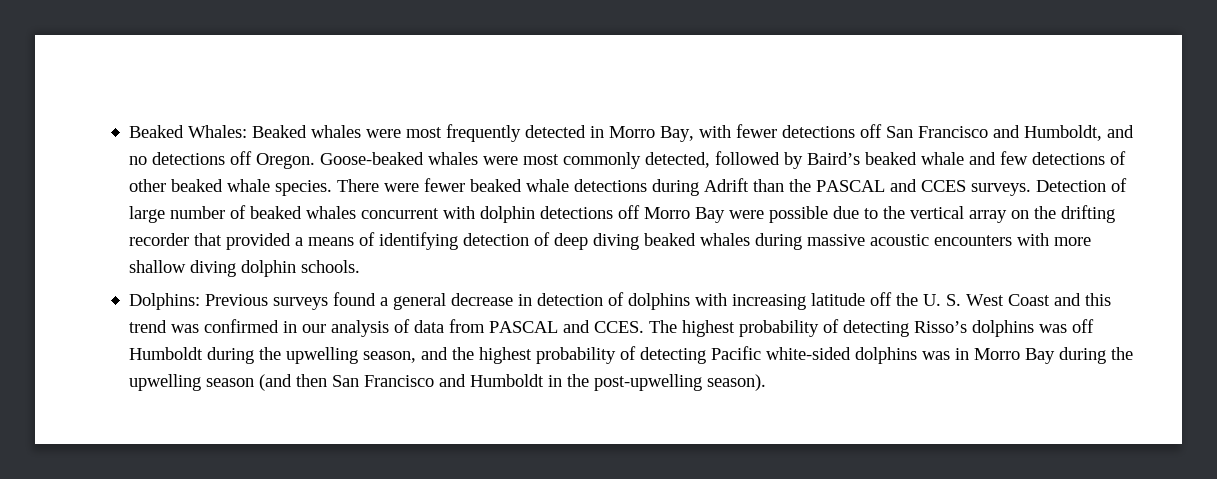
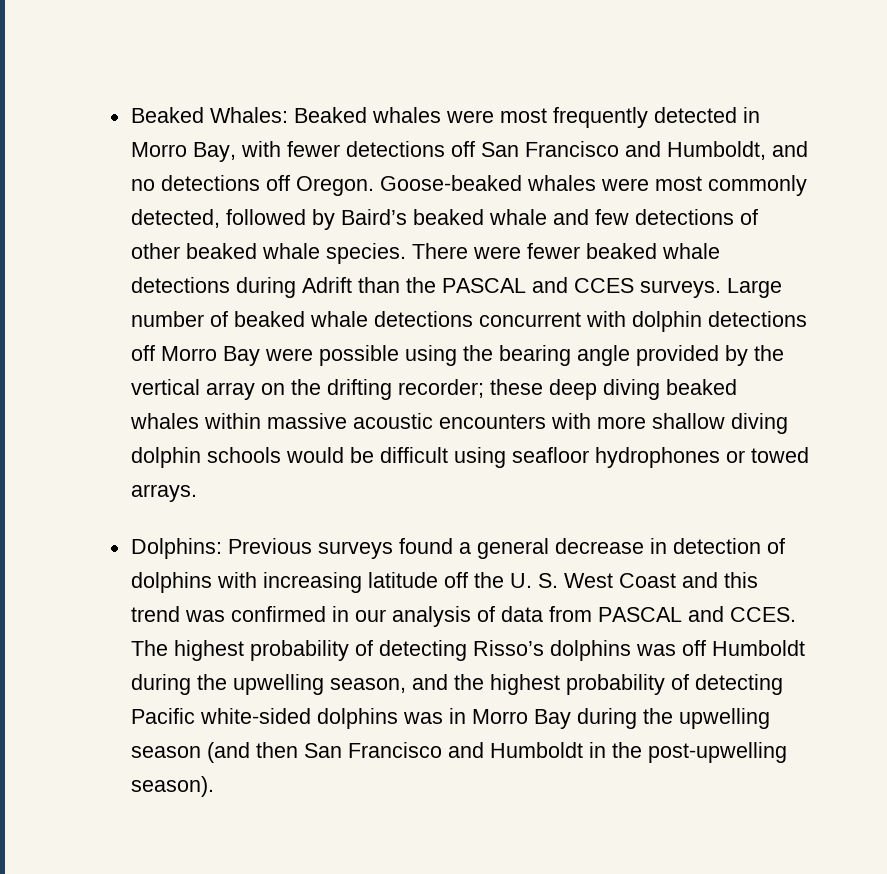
[1035,178,1127,192] [128,206,165,223] Detection of large -> [726,278,782,298] Large
[305,206,356,219] whales -> [309,311,473,327] whale detections
[832,206,878,219] due to -> [404,345,748,366] using the bearing angle provided by
[128,232,550,250] recorder that provided a means of identifying detection of -> [397,379,543,398] recorder; these
[754,233,802,250] during -> [203,413,261,429] within
[300,260,360,273] schools. -> [206,447,809,468] [130,484,197,502] schools would be difficult using seafloor hydrophones or towed arrays.

